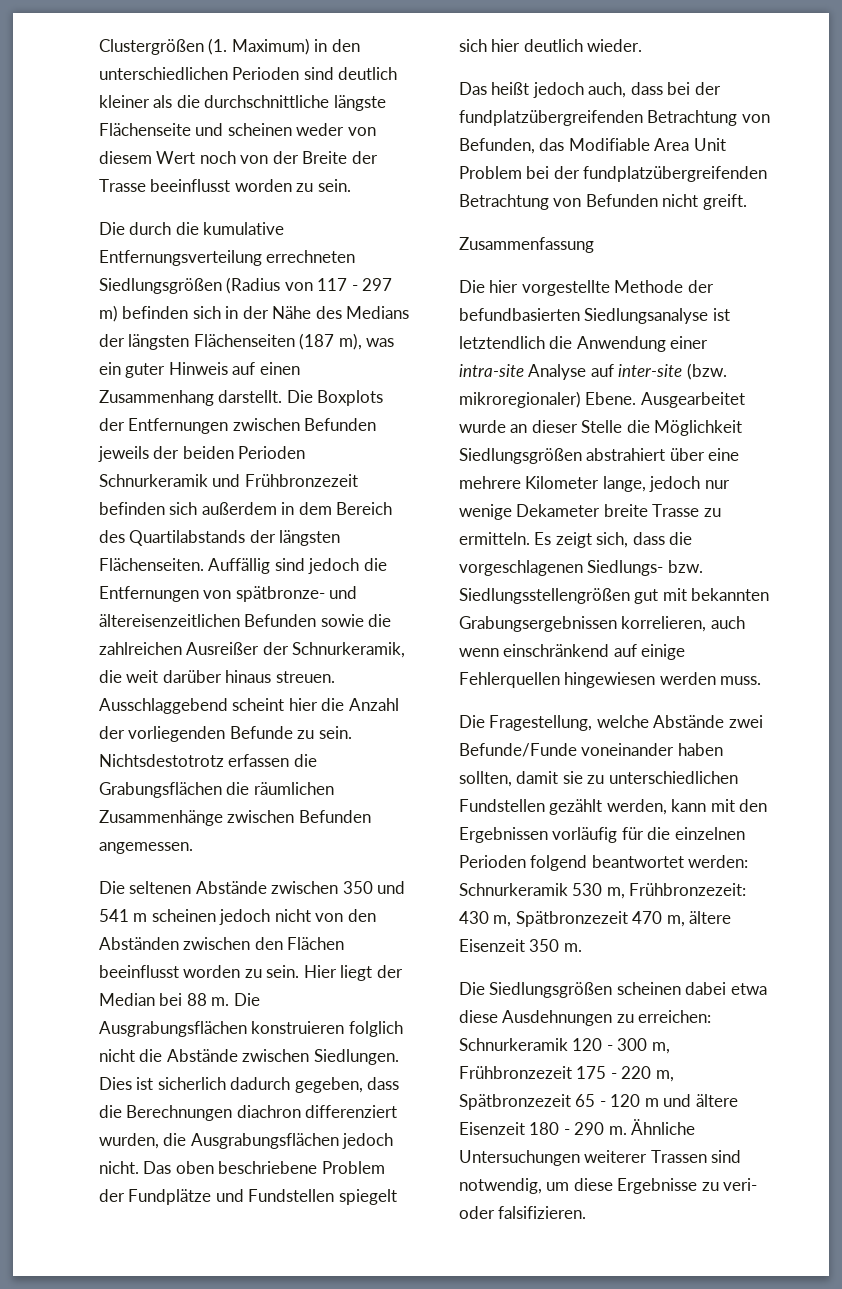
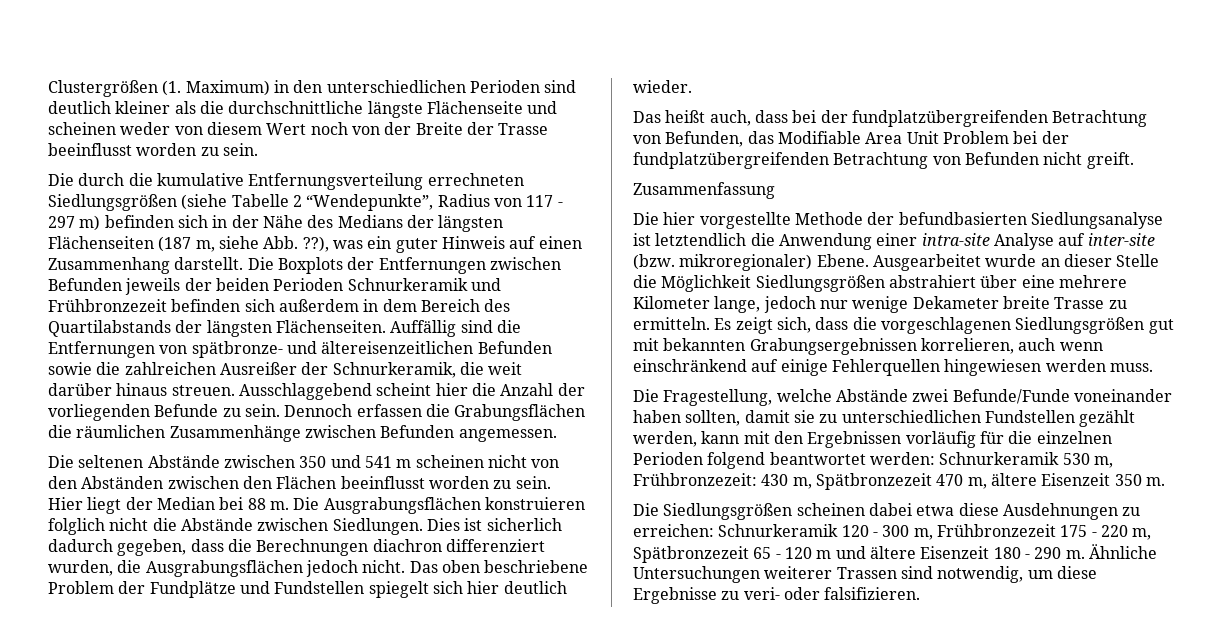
[226,277,281,294] (Radius -> [181,194,490,211] (siehe Tabelle 2 “Wendepunkte”, Radius
[338,333,362,350] m), -> [195,236,329,252] m, siehe Abb. ??),
[308,558,360,574] jedoch -> (493, 326) none
[99,754,224,767] Nichtsdestotrotz -> [284,404,353,417] Dennoch
[219,909,271,925] jedoch -> (484, 461) none
[532,82,584,98] jedoch -> (706, 116) none
[587,560,703,576] [459,588,630,604] Siedlungs- bzw. Siedlungsstellengrößen -> [1015,317,1145,334] Siedlungsgrößen

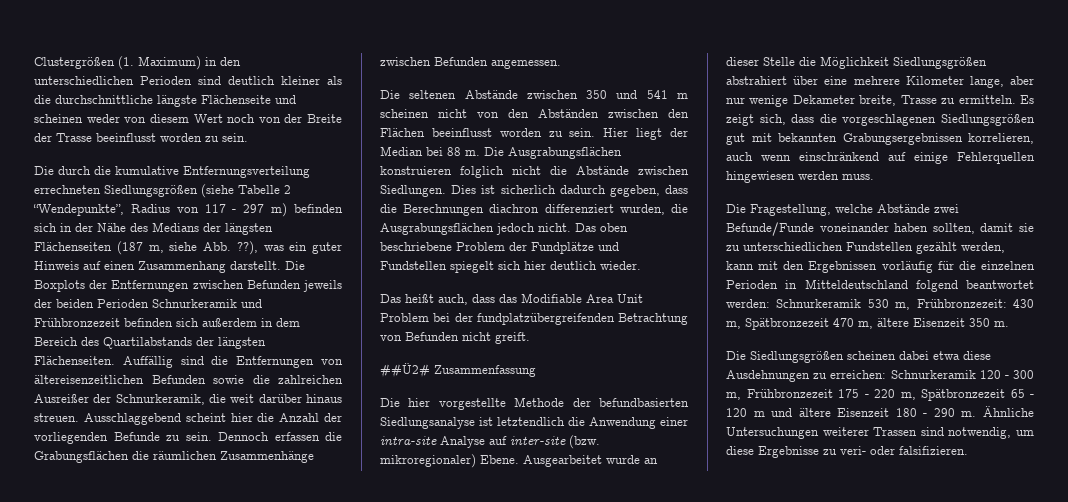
[191,341,317,358] spätbronze- und -> (344, 362) none
[792,110,1148,127] [633,131,744,147] bei der fundplatzübergreifenden Betrachtung von Befunden, -> (495, 298) none
(1134, 160) none -> [380,363,430,378] ##Ü2#
[763,296,816,313] jedoch -> [1010,76,1034,85] aber
[1002,296,1050,309] breite -> [859,95,897,106] breite,
(703, 458) none -> [785,279,908,289] in Mitteldeutschland

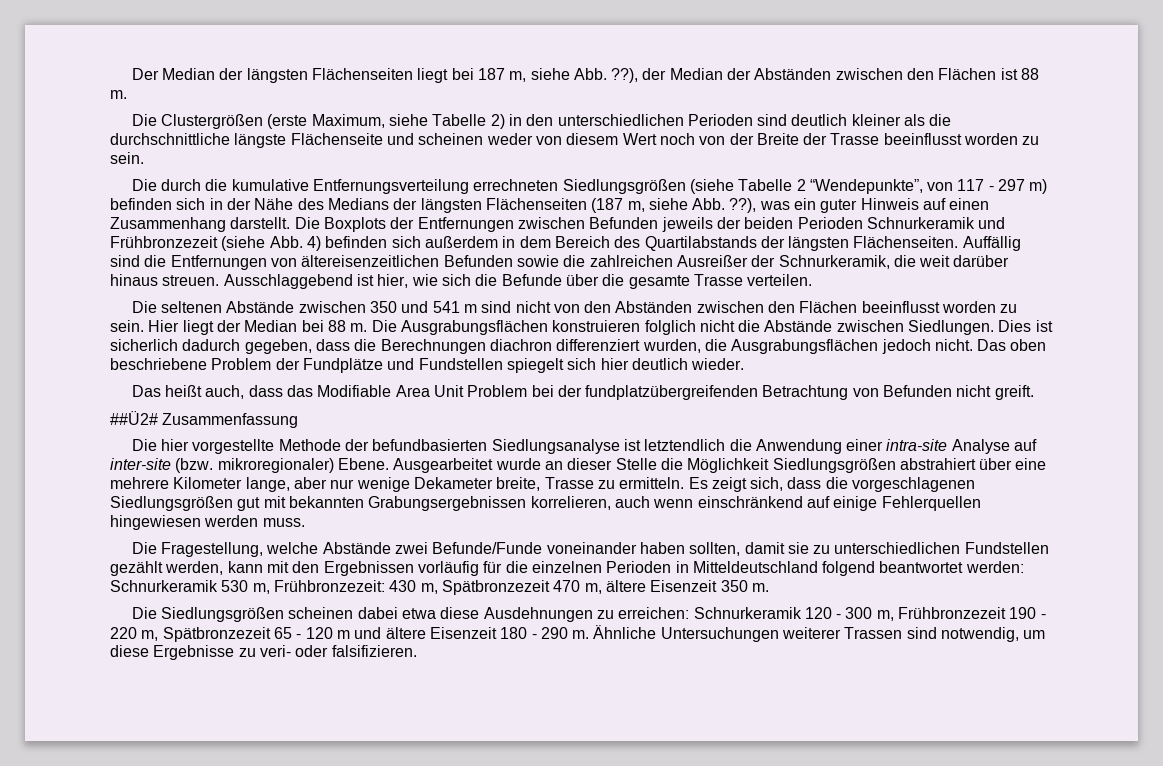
[34,56,201,70] Clustergrößen (1. Maximum) -> [131,68,1040,83] [110,90,127,99] [131,114,505,129] Der Median der längsten Flächenseiten liegt bei 187 m, siehe Abb. ??), der Median der Abständen zwischen den Flächen ist 88 m. // Die Clustergrößen (erste Maximum, siehe Tabelle 2)
[130,204,170,213] Radius -> (923, 186) none
(120, 322) none -> [221,236,321,251] (siehe Abb. 4)
[185,413,343,422] [34,432,342,444] [34,451,314,463] [380,57,561,69] scheint hier die Anzahl der vorliegenden Befunde zu sein. Dennoch erfassen die Grabungsflächen die räumlichen Zusammenhänge zwischen Befunden angemessen. -> [356,274,813,289] ist hier, wie sich die Befunde über die gesamte Trasse verteilen.
[380,109,429,118] scheinen -> [481,301,512,313] sind
[838,389,859,398] 175 -> [1009,607,1037,619] 190

